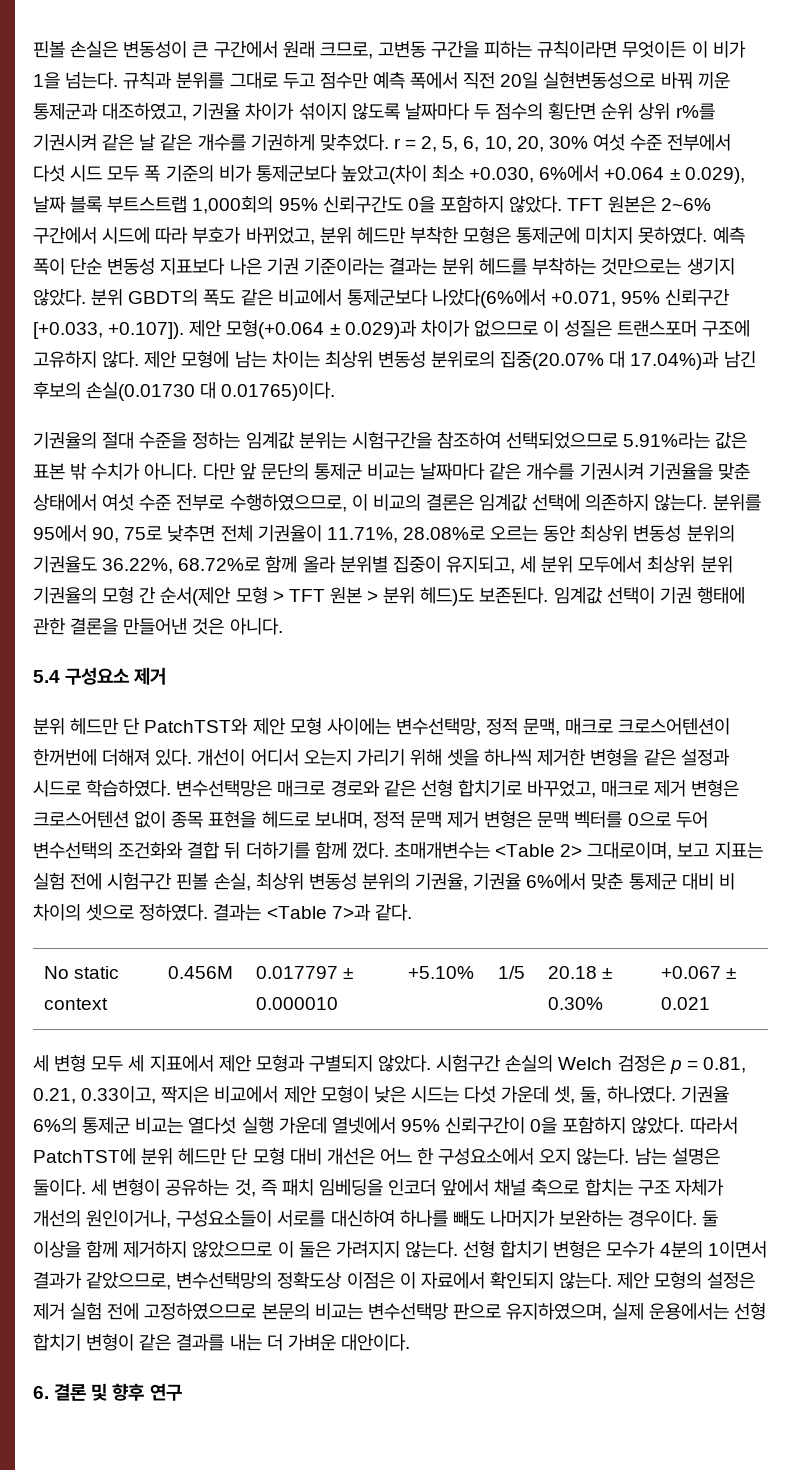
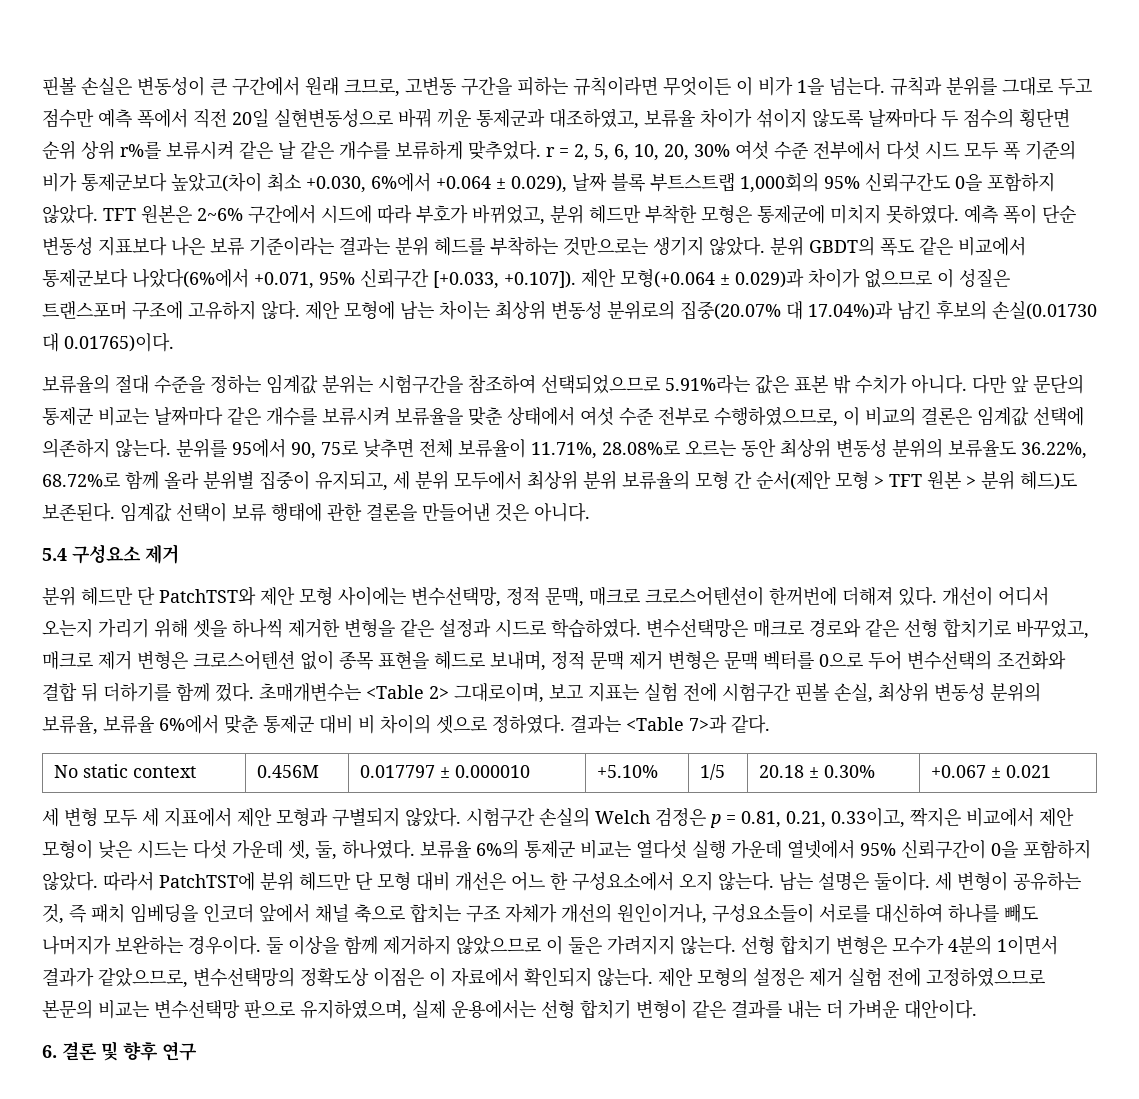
[192,103,241,120] 기권율 -> [644,109,695,128] 보류율
[33,134,97,151] 기권시켜 -> [166,141,234,160] 보류시켜
[250,134,315,151] 기권하게 -> [395,141,463,160] 보류하게
[266,258,299,275] 기권 -> [210,237,244,256] 보류
[33,432,97,449] 기권율의 -> [42,374,110,394] 보류율의
[579,463,713,480] 기권시켜 기권율을 -> [322,407,463,426] 보류시켜 보류율을
[257,525,322,542] 기권율이 -> [458,439,526,458] 보류율이
[33,556,97,573] 기권율도 -> [948,439,1016,458] 보류율도
[33,587,97,604] 기권율의 -> [622,470,690,490] 보류율의
[659,587,692,604] 기권 -> [232,503,266,522] 보류
[415,873,522,891] 기권율, 기권율 -> [42,715,154,735] 보류율, 보류율
[680,1086,729,1103] 기권율 -> [420,840,471,859] 보류율

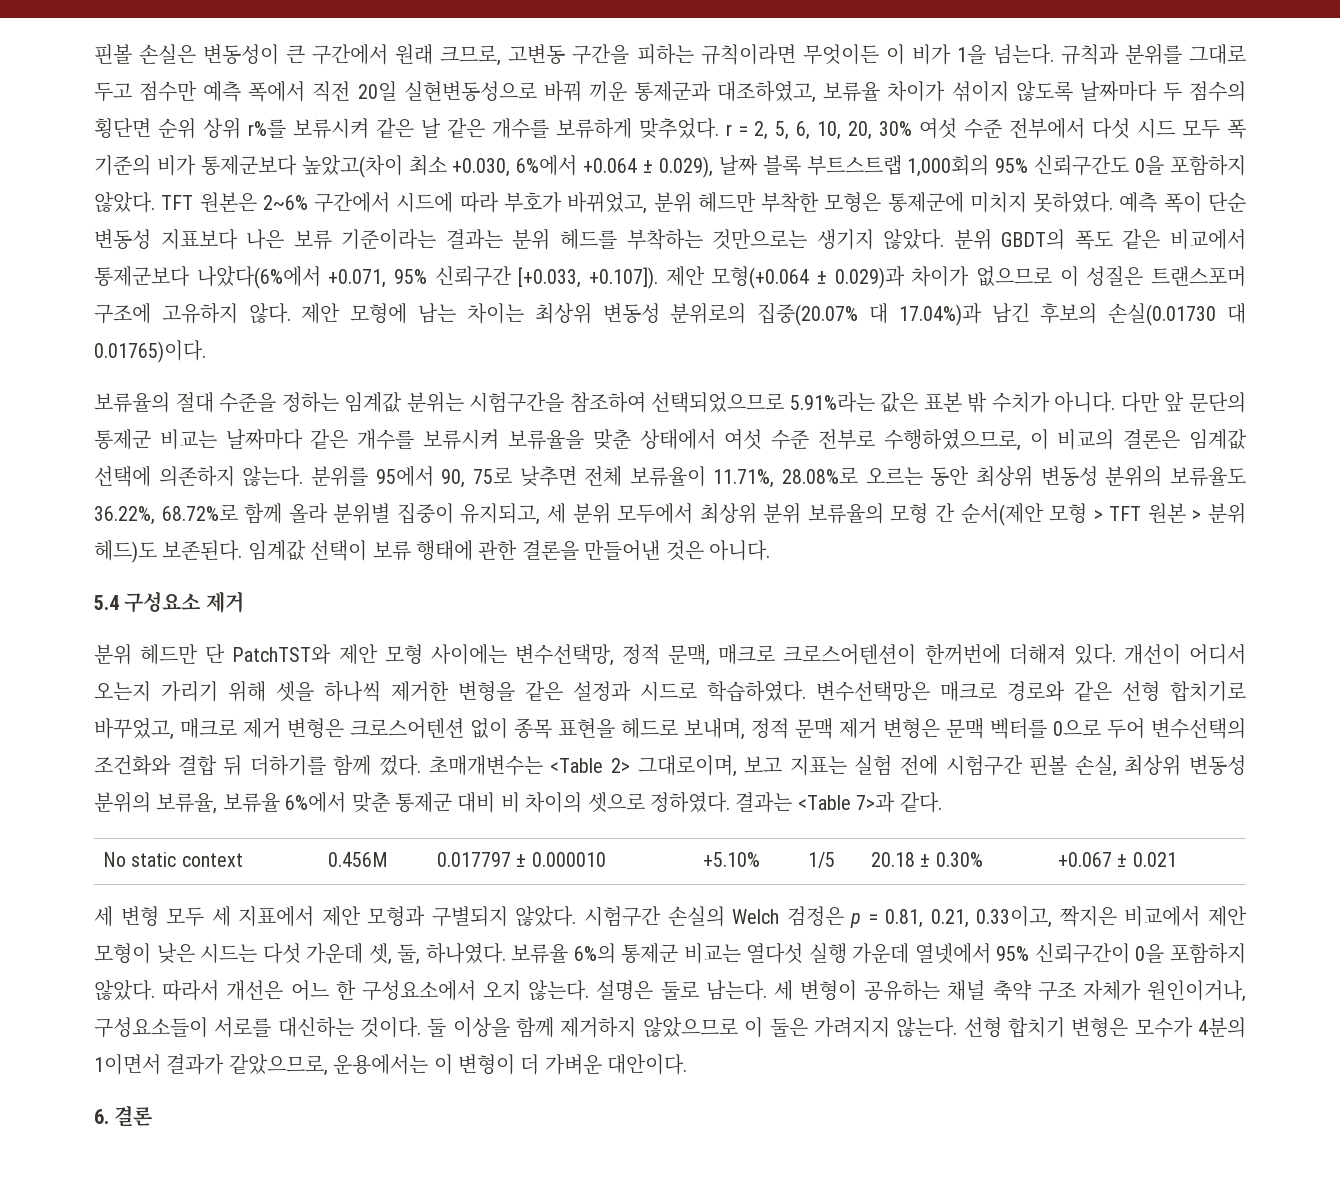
[159,872,450,891] PatchTST에 분위 헤드만 단 모형 대비 -> (220, 990) none
[779,871,1081,891] [42,903,461,924] 남는 설명은 둘이다. 세 변형이 공유하는 것, 즉 패치 임베딩을 인코더 앞에서 채널 축으로 합치는 -> [596,980,1032,1001] 설명은 둘로 남는다. 세 변형이 공유하는 채널 축약
[561,903,612,923] 개선의 -> (1141, 990) none
[875,904,1038,923] [42,935,261,955] 대신하여 하나를 빼도 나머지가 보완하는 경우이다. -> [277,1017,422,1038] 대신하는 것이다.
[193,967,1045,987] [42,999,821,1020] 변수선택망의 정확도상 이점은 이 자료에서 확인되지 않는다. 제안 모형의 설정은 제거 실험 전에 고정하였으므로 본문의 비교는 변수선택망 판으로 유지하였으며, 실제 운용에서는 선형 합치기 변형이 같은 결과를 내는 -> [333,1054,515,1075] 운용에서는 이 변형이
[101,1041,197,1061] 및 향후 연구 -> (153, 1116) none

